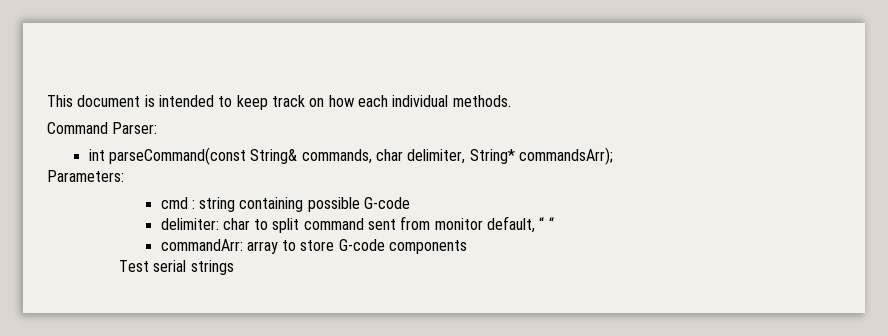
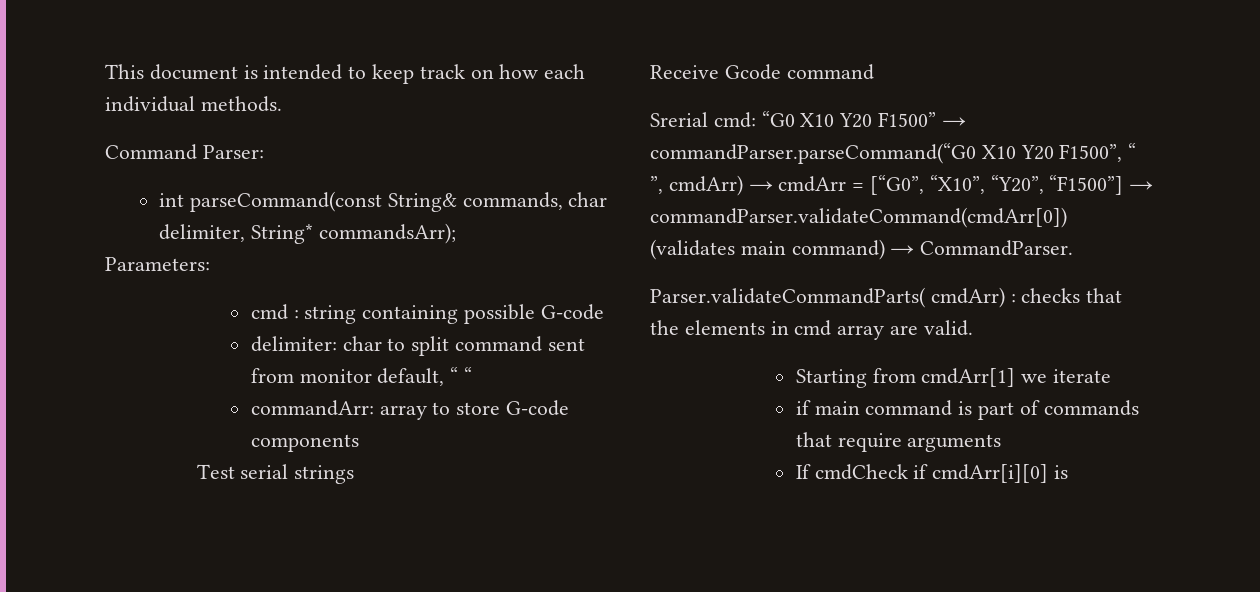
(234, 267) none -> [650,64,874,80] [650,111,966,128] [650,143,1137,164] [650,175,1154,196] [650,207,1067,228] [650,239,1074,260] [650,287,1123,308] [650,320,973,340] [795,368,1111,388] [795,400,1139,420] [795,432,1002,452] [795,464,1068,483] // Receive Gcode command // Srerial cmd: “G0 X10 Y20 F1500” → commandParser.parseCommand(“G0 X10 Y20 F1500”, “ ”, cmdArr) → cmdArr = [“G0”, “X10”, “Y20”, “F1500”] → commandParser.validateCommand(cmdArr[0]) (validates main command) → CommandParser. // Parser.validateCommandParts( cmdArr) : checks that the elements in cmd array are valid. // Starting from cmdArr[1] we iterate // if main command is part of commands that require arguments // If cmdCheck if cmdArr[i][0] is

